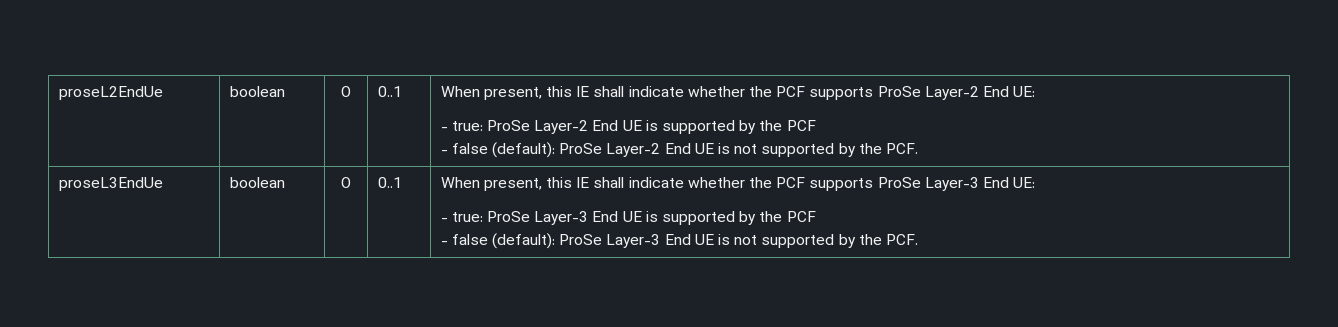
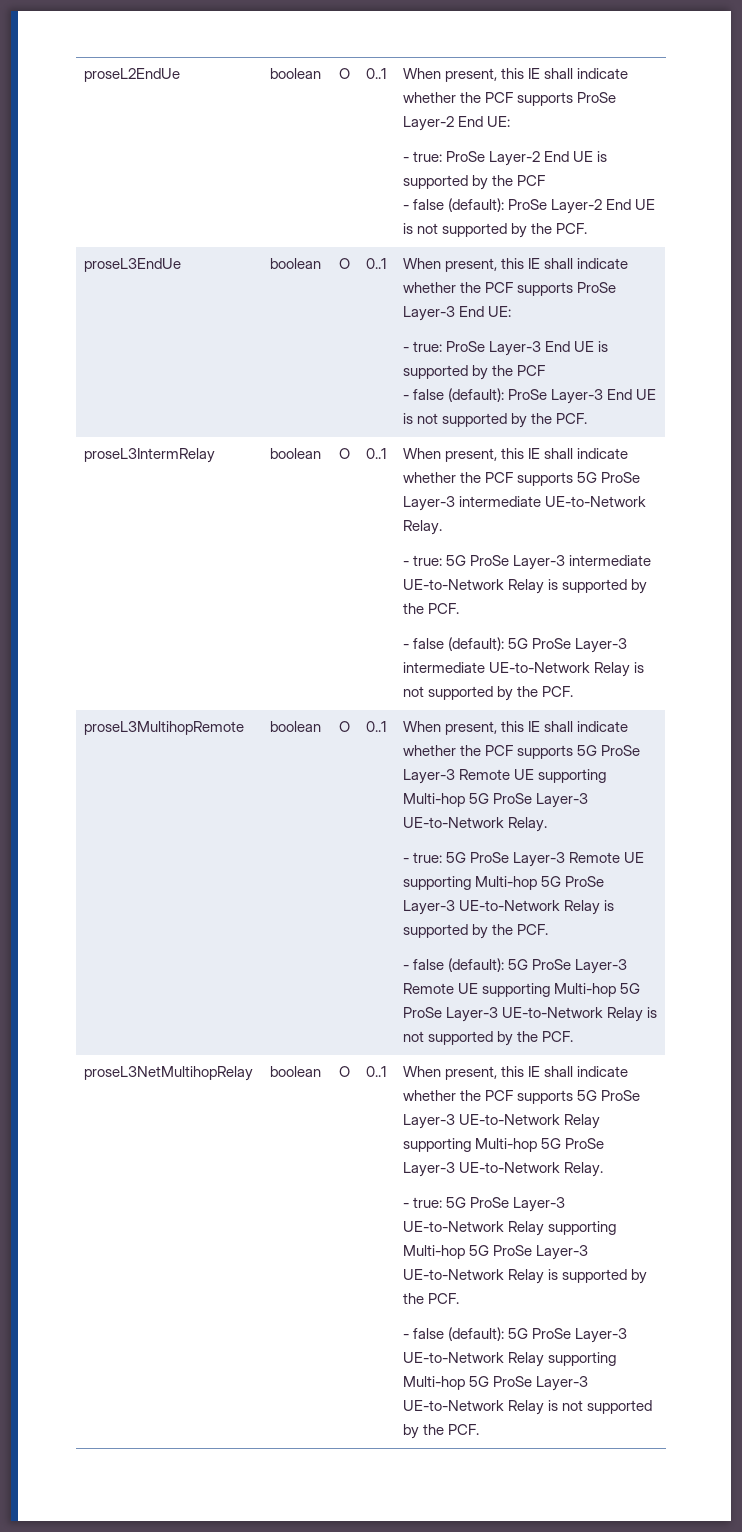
(918, 239) none -> [84,448,216,463] [270,448,322,459] [339,448,350,459] [366,448,387,459] [403,448,629,462] [403,472,641,486] [403,496,647,511] [403,520,443,535] [403,555,652,570] [403,579,648,594] [403,603,460,614] [403,637,628,653] [403,662,645,677] [403,686,574,701] [84,721,245,735] [270,721,322,732] [339,721,350,732] [366,721,387,732] [403,721,629,735] [403,745,641,759] [403,769,607,784] [403,793,589,808] [403,817,548,832] [403,852,645,867] [403,876,605,890] [403,900,615,915] [403,924,549,939] [403,958,628,974] [403,983,641,997] [403,1007,658,1022] [403,1031,574,1046] [84,1066,254,1081] [270,1066,322,1077] [339,1066,350,1077] [366,1066,387,1077] [403,1066,629,1080] [403,1090,641,1104] [403,1114,601,1129] [403,1138,605,1152] [403,1162,604,1177] [403,1197,566,1212] [403,1221,617,1236] [403,1245,589,1260] [403,1269,648,1284] [403,1293,460,1304] [403,1327,628,1343] [403,1352,617,1367] [403,1376,589,1391] [403,1400,653,1415] [403,1424,480,1439] // proseL3IntermRelay | boolean | O | 0..1 | When present, this IE shall indicate whether the PCF supports 5G ProSe Layer-3 intermediate UE-to-Network Relay. // - true: 5G ProSe Layer-3 intermediate UE-to-Network Relay is supported by the PCF. // - false (default): 5G ProSe Layer-3 intermediate UE-to-Network Relay is not supported by the PCF. // proseL3MultihopRemote | boolean | O | 0..1 | When present, this IE shall indicate whether the PCF supports 5G ProSe Layer-3 Remote UE supporting Multi-hop 5G ProSe Layer-3 UE-to-Network Relay. // - true: 5G ProSe Layer-3 Remote UE supporting Multi-hop 5G ProSe Layer-3 UE-to-Network Relay is supported by the PCF. // - false (default): 5G ProSe Layer-3 Remote UE supporting Multi-hop 5G ProSe Layer-3 UE-to-Network Relay is not supported by the PCF. // proseL3NetMultihopRelay | boolean | O | 0..1 | When present, this IE shall indicate whether the PCF supports 5G ProSe Layer-3 UE-to-Network Relay supporting Multi-hop 5G ProSe Layer-3 UE-to-Network Relay. // - true: 5G ProSe Layer-3 UE-to-Network Relay supporting Multi-hop 5G ProSe Layer-3 UE-to-Network Relay is supported by the PCF. // - false (default): 5G ProSe Layer-3 UE-to-Network Relay supporting Multi-hop 5G ProSe Layer-3 UE-to-Network Relay is not supported by the PCF.

